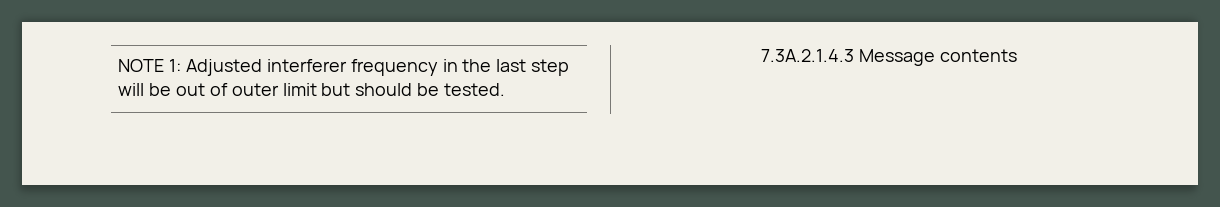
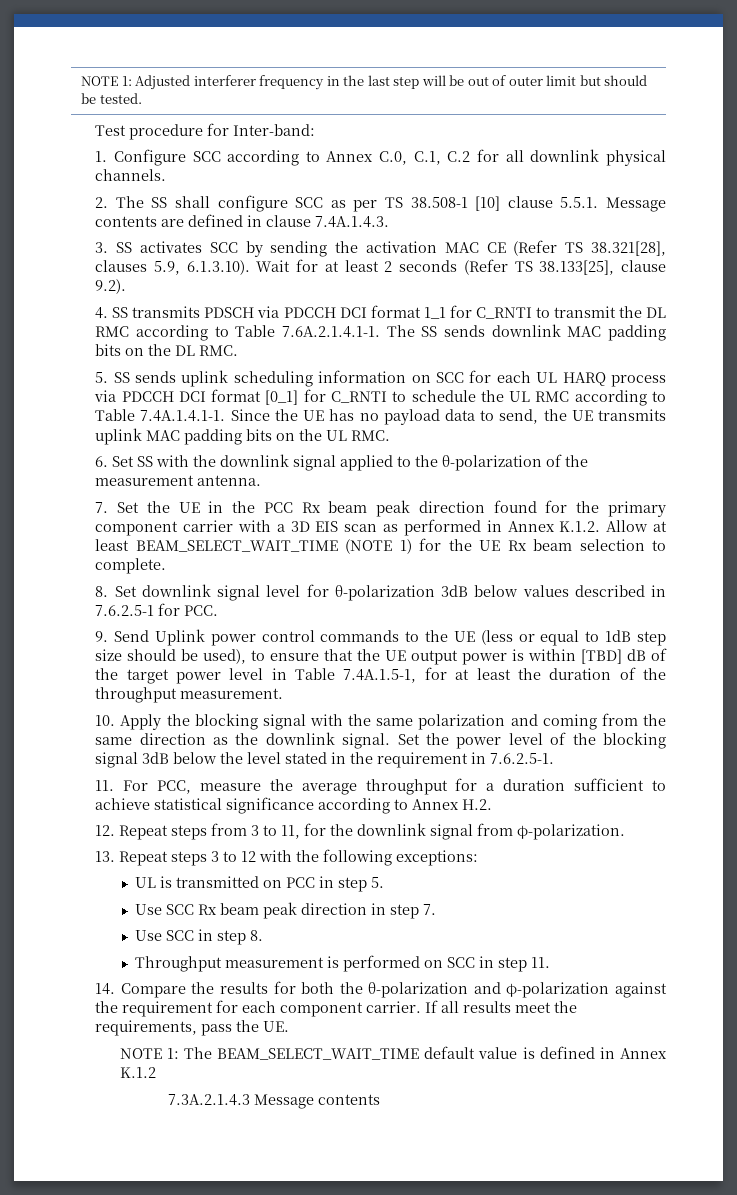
(506, 89) none -> [95,123,316,140] [95,149,667,166] [95,169,167,181] [95,195,667,212] [95,214,390,228] [95,240,666,257] [95,259,666,275] [95,279,127,294] [95,305,666,319] [95,324,666,341] [95,344,239,356] [95,370,667,387] [94,389,666,406] [95,409,666,425] [95,428,391,445] [95,454,589,471] [95,475,262,486] [95,500,666,517] [95,519,667,536] [95,538,667,554] [95,558,167,574] [95,584,666,601] [95,603,219,616] [95,629,666,646] [95,648,667,665] [95,667,666,684] [95,687,284,703] [95,713,666,730] [95,732,667,749] [95,752,555,768] [95,778,666,795] [95,797,493,814] [95,823,626,840] [95,849,479,866] [135,876,385,892] [135,902,437,919] [135,929,264,945] [135,955,551,972] [95,981,667,998] [95,1000,578,1017] [95,1020,290,1036] [119,1046,668,1060] [119,1067,156,1078] // Test procedure for Inter-band: // 1. Configure SCC according to Annex C.0, C.1, C.2 for all downlink physical channels. // 2. The SS shall configure SCC as per TS 38.508-1 [10] clause 5.5.1. Message contents are defined in clause 7.4A.1.4.3. // 3. SS activates SCC by sending the activation MAC CE (Refer TS 38.321[28], clauses 5.9, 6.1.3.10). Wait for at least 2 seconds (Refer TS 38.133[25], clause 9.2). // 4. SS transmits PDSCH via PDCCH DCI format 1_1 for C_RNTI to transmit the DL RMC according to Table 7.6A.2.1.4.1-1. The SS sends downlink MAC padding bits on the DL RMC. // 5. SS sends uplink scheduling information on SCC for each UL HARQ process via PDCCH DCI format [0_1] for C_RNTI to schedule the UL RMC according to Table 7.4A.1.4.1-1. Since the UE has no payload data to send, the UE transmits uplink MAC padding bits on the UL RMC. // 6. Set SS with the downlink signal applied to the θ-polarization of the measurement antenna. // 7. Set the UE in the PCC Rx beam peak direction found for the primary component carrier with a 3D EIS scan as performed in Annex K.1.2. Allow at least BEAM_SELECT_WAIT_TIME (NOTE 1) for the UE Rx beam selection to complete. // 8. Set downlink signal level for θ-polarization 3dB below values described in 7.6.2.5-1 for PCC. // 9. Send Uplink power control commands to the UE (less or equal to 1dB step size should be used), to ensure that the UE output power is within [TBD] dB of the target power level in Table 7.4A.1.5-1, for at least the duration of the throughput measurement. // 10. Apply the blocking signal with the same polarization and coming from the same direction as the downlink signal. Set the power level of the blocking signal 3dB below the level stated in the requirement in 7.6.2.5-1. // 11. For PCC, measure the average throughput for a duration sufficient to achieve statistical significance according to Annex H.2. // 12. Repeat steps from 3 to 11, for the downlink signal from φ-polarization. // 13. Repeat steps 3 to 12 with the following exceptions: // UL is transmitted on PCC in step 5. // Use SCC Rx beam peak direction in step 7. // Use SCC in step 8. // Throughput measurement is performed on SCC in step 11. // 14. Compare the results for both the θ-polarization and φ-polarization against the requirement for each component carrier. If all results meet the requirements, pass the UE. // NOTE 1: The BEAM_SELECT_WAIT_TIME default value is defined in Annex K.1.2

